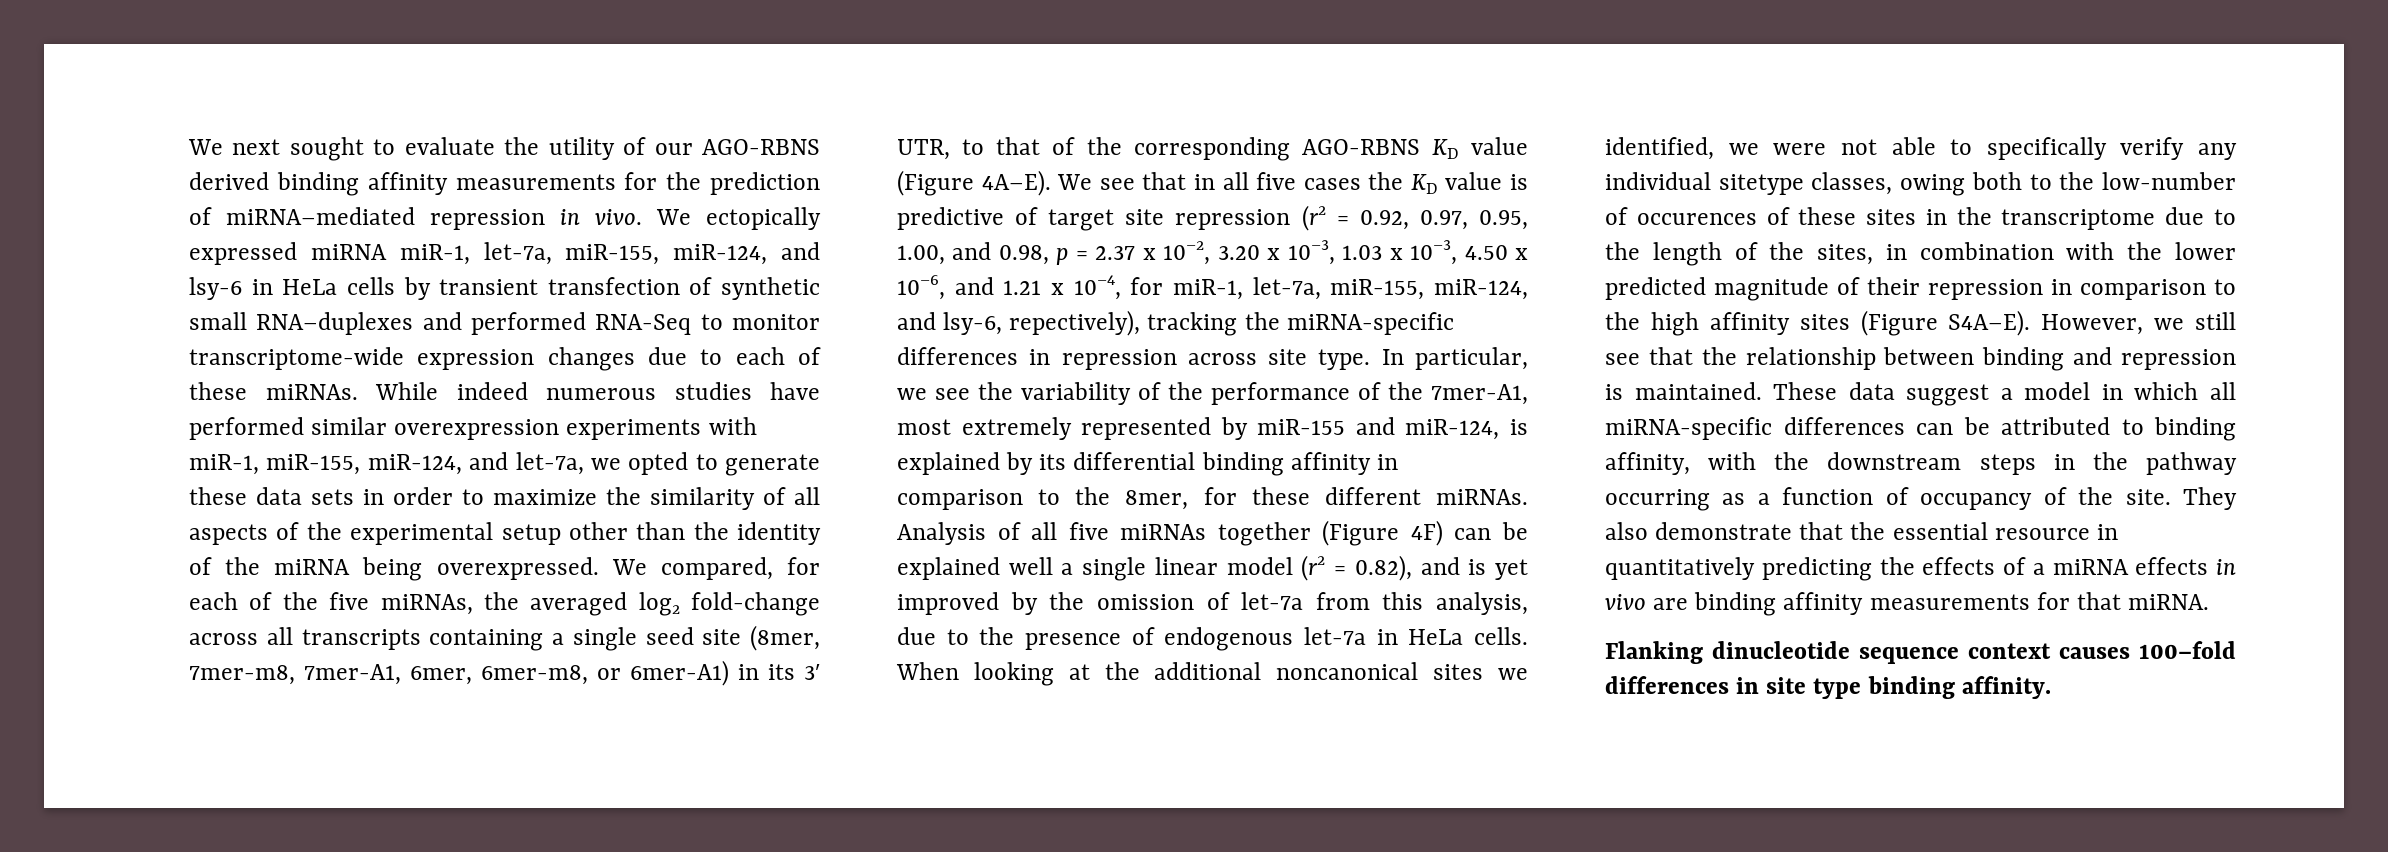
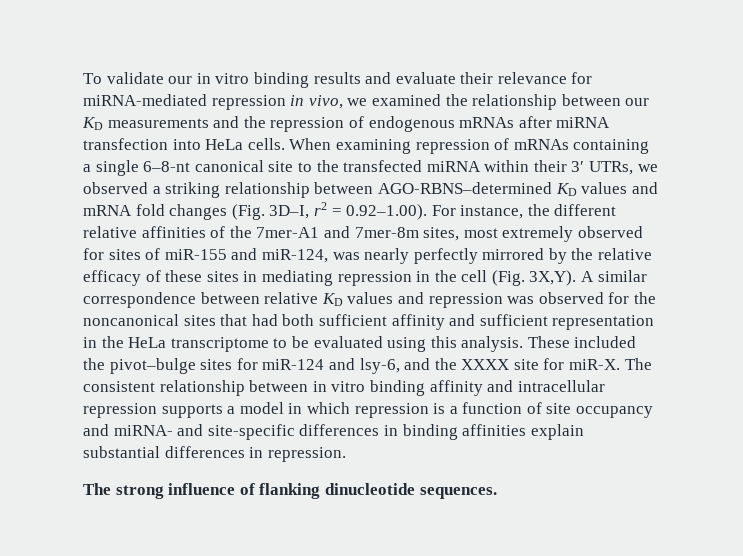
[188,137,821,161] [189,172,820,196] [189,207,821,230] [189,242,820,265] [189,277,820,300] [189,312,820,335] [189,347,821,371] [189,382,820,400] [189,417,757,440] [189,452,820,476] [189,487,820,510] [189,522,821,545] [189,557,820,581] [189,592,820,616] [189,625,820,651] [189,660,820,686] [897,137,1528,161] [897,170,1528,196] [897,205,1528,231] [897,240,1528,265] [897,275,1528,300] [897,310,1454,336] [897,347,1528,370] [897,382,1528,405] [897,417,1528,440] [897,452,1398,476] [897,487,1528,510] [897,520,1528,546] [897,555,1528,581] [897,592,1528,615] [897,627,1528,651] [896,662,1528,686] [1605,137,2237,160] [1605,172,2236,196] [1605,207,2236,230] [1605,242,2236,266] [1605,277,2236,301] [1605,310,2236,336] [1605,347,2236,371] [1605,382,2236,406] [1605,417,2236,441] [1605,452,2237,475] [1605,487,2237,511] [1605,522,2118,540] [1605,557,2236,581] [1605,592,2210,616] [1605,641,2236,664] [1605,676,2051,699] We next sought to evaluate the utility of our AGO-RBNS derived binding affinity measurements for the prediction of miRNA–mediated repression in vivo. We ectopically expressed miRNA miR-1, let-7a, miR-155, miR-124, and lsy-6 in HeLa cells by transient transfection of synthetic small RNA–duplexes and performed RNA-Seq to monitor transcriptome-wide expression changes due to each of these miRNAs. While indeed numerous studies have performed similar overexpression experiments with miR-1, miR-155, miR-124, and let-7a, we opted to generate these data sets in order to maximize the similarity of all aspects of the experimental setup other than the identity of the miRNA being overexpressed. We compared, for each of the five miRNAs, the averaged log2 fold-change across all transcripts containing a single seed site (8mer, 7mer-m8, 7mer-A1, 6mer, 6mer-m8, or 6mer-A1) in its 3′ UTR, to that of the corresponding AGO-RBNS KD value (Figure 4A–E). We see that in all five cases the KD value is predictive of target site repression (r2 = 0.92, 0.97, 0.95, 1.00, and 0.98, p = 2.37 x 10–2, 3.20 x 10–3, 1.03 x 10–3, 4.50 x 10–6, and 1.21 x 10–4, for miR-1, let-7a, miR-155, miR-124, and lsy-6, repectively), tracking the miRNA-specific differences in repression across site type. In particular, we see the variability of the performance of the 7mer-A1, most extremely represented by miR-155 and miR-124, is explained by its differential binding affinity in comparison to the 8mer, for these different miRNAs. Analysis of all five miRNAs together (Figure 4F) can be explained well a single linear model (r2 = 0.82), and is yet improved by the omission of let-7a from this analysis, due to the presence of endogenous let-7a in HeLa cells. When looking at the additional noncanonical sites we identified, we were not able to specifically verify any individual sitetype classes, owing both to the low-number of occurences of these sites in the transcriptome due to the length of the sites, in combination with the lower predicted magnitude of their repression in comparison to the high affinity sites (Figure S4A–E). However, we still see that the relationship between binding and repression is maintained. These data suggest a model in which all miRNA-specific differences can be attributed to binding affinity, with the downstream steps in the pathway occurring as a function of occupancy of the site. They also demonstrate that the essential resource in quantitatively predicting the effects of a miRNA effects in vivo are binding affinity measurements for that miRNA. // Flanking dinucleotide sequence context causes 100–fold differences in site type binding affinity. -> [83,72,593,88] [83,94,650,110] [82,116,611,132] [83,138,650,154] [83,160,658,176] [83,182,658,198] [83,202,617,220] [83,226,643,242] [83,248,653,264] [83,270,647,286] [83,292,656,308] [83,314,655,330] [83,336,637,352] [83,358,652,374] [83,380,605,396] [83,402,654,418] [83,424,584,440] [83,446,346,462] [83,483,497,499] To validate our in vitro binding results and evaluate their relevance for miRNA-mediated repression in vivo, we examined the relationship between our KD measurements and the repression of endogenous mRNAs after miRNA transfection into HeLa cells. When examining repression of mRNAs containing a single 6–8-nt canonical site to the transfected miRNA within their 3′ UTRs, we observed a striking relationship between AGO-RBNS–determined KD values and mRNA fold changes (Fig. 3D–I, r2 = 0.92–1.00). For instance, the different relative affinities of the 7mer-A1 and 7mer-8m sites, most extremely observed for sites of miR-155 and miR-124, was nearly perfectly mirrored by the relative efficacy of these sites in mediating repression in the cell (Fig. 3X,Y). A similar correspondence between relative KD values and repression was observed for the noncanonical sites that had both sufficient affinity and sufficient representation in the HeLa transcriptome to be evaluated using this analysis. These included the pivot–bulge sites for miR-124 and lsy-6, and the XXXX site for miR-X. The consistent relationship between in vitro binding affinity and intracellular repression supports a model in which repression is a function of site occupancy and miRNA- and site-specific differences in binding affinities explain substantial differences in repression. // The strong influence of flanking dinucleotide sequences.

